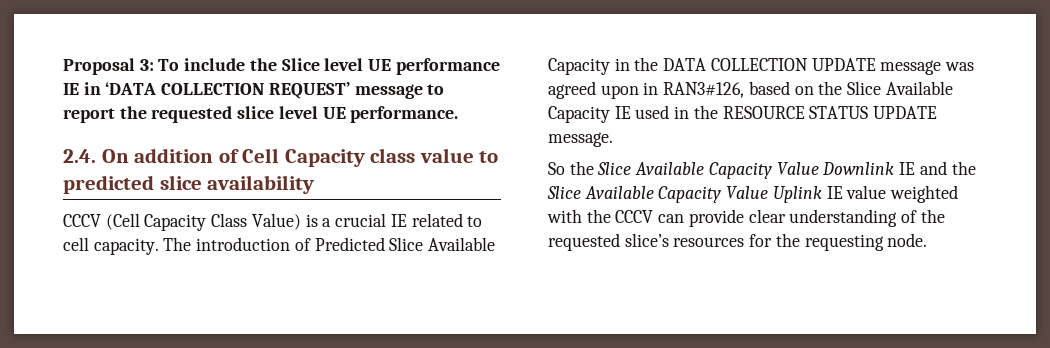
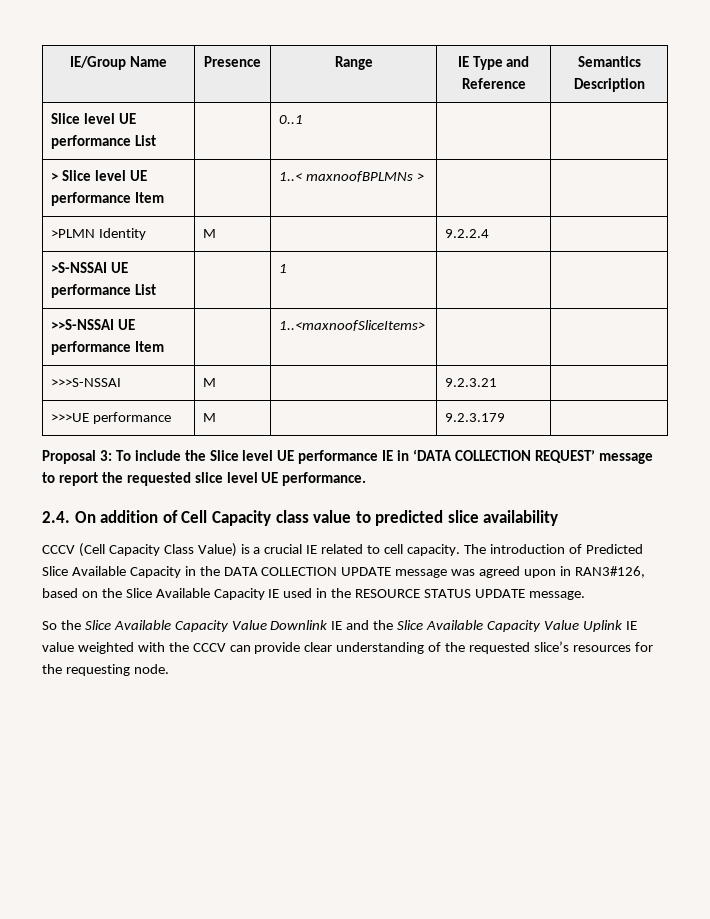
(63, 66) none -> [70,56,167,70] [204,56,261,67] [334,56,373,70] [457,56,530,70] [461,78,526,89] [577,56,641,67] [573,78,645,92] [51,113,137,124] [51,135,157,149] [279,115,304,124] [51,170,148,181] [51,192,165,206] [279,171,425,182] [51,228,147,240] [203,229,217,238] [445,229,490,238] [51,262,129,273] [51,284,157,298] [279,264,288,273] [51,319,136,330] [51,341,165,355] [279,320,426,331] [51,378,122,387] [203,378,217,387] [445,378,498,387] [51,412,172,424] [203,413,217,422] [445,413,506,422] IE/Group Name | Presence | Range | IE Type and Reference | Semantics Description // Slice level UE performance List | | 0..1 | | // > Slice level UE performance Item | | 1..< maxnoofBPLMNs > | | // >PLMN Identity | M | | 9.2.2.4 | // >S-NSSAI UE performance List | | 1 | | // >>S-NSSAI UE performance Item | | 1..<maxnoofSliceItems> | | // >>>S-NSSAI | M | | 9.2.3.21 | // >>>UE performance | M | | 9.2.3.179 | //

